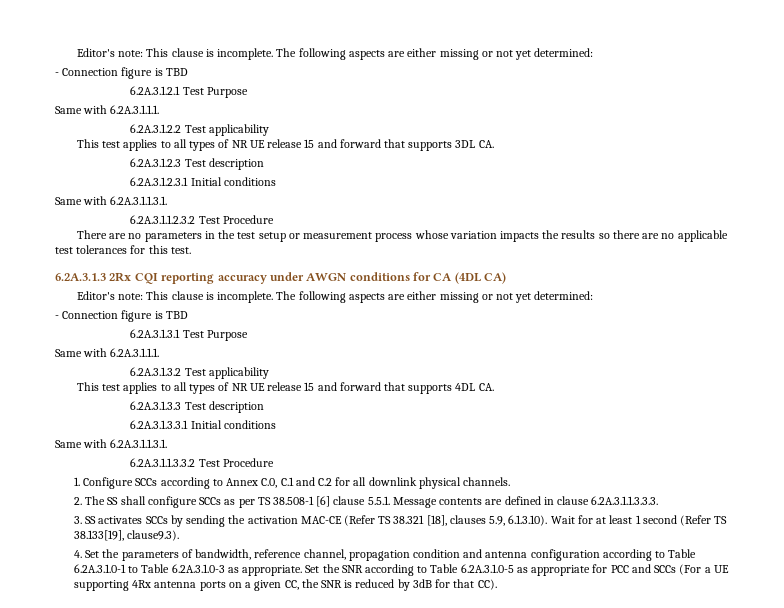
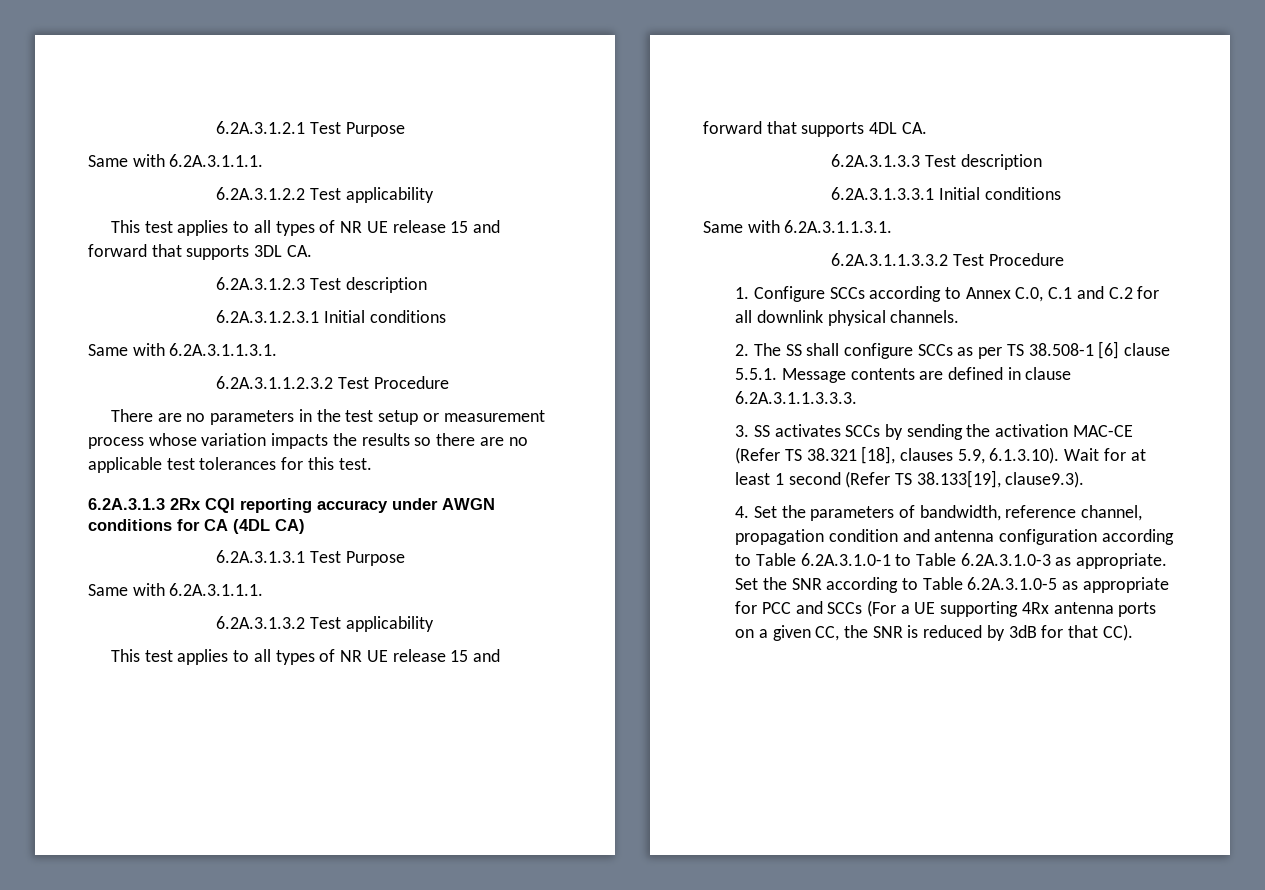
[76,48,594,60] [55,67,188,79] Editor's note: This clause is incomplete. The following aspects are either missing or not yet determined: // - Connection figure is TBD // -> (216, 127) none
[76,291,594,303] [55,310,188,322] // Editor's note: This clause is incomplete. The following aspects are either missing or not yet determined: // - Connection figure is TBD -> (305, 526) none

